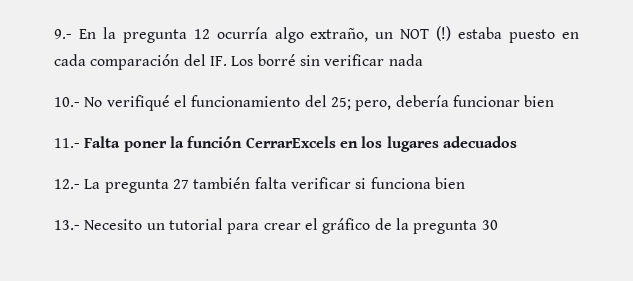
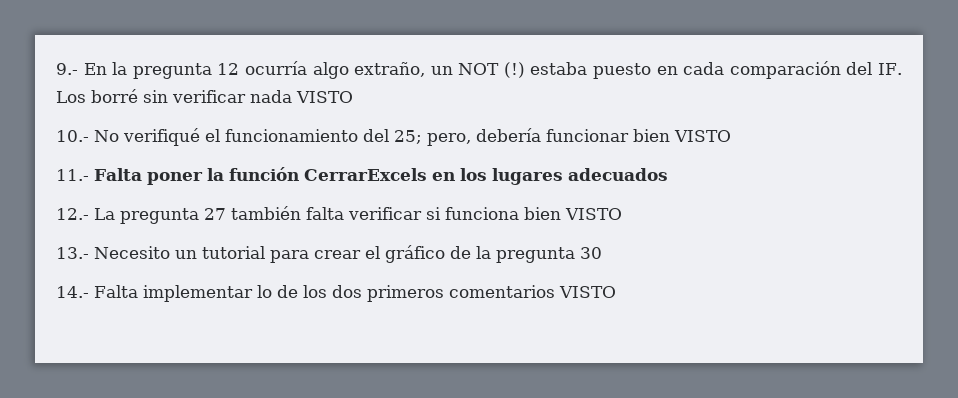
(423, 60) none -> [296,91,353,103] VISTO
(555, 101) none -> [674,130,731,142] VISTO
(465, 183) none -> [565,208,622,220] VISTO
(498, 225) none -> [56,285,616,302] // 14.- Falta implementar lo de los dos primeros comentarios VISTO

